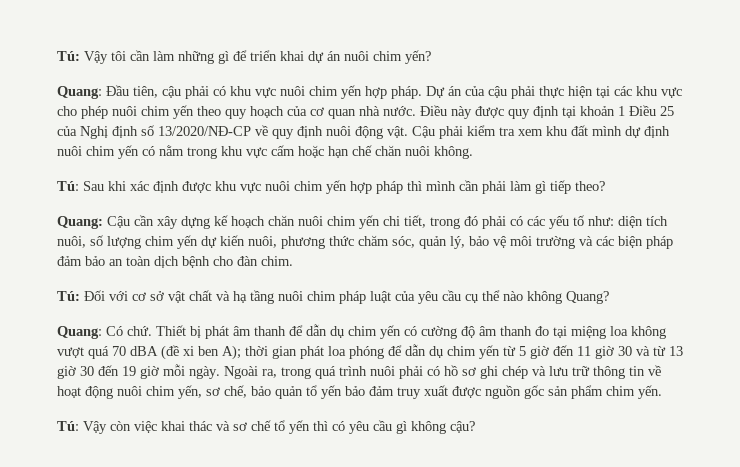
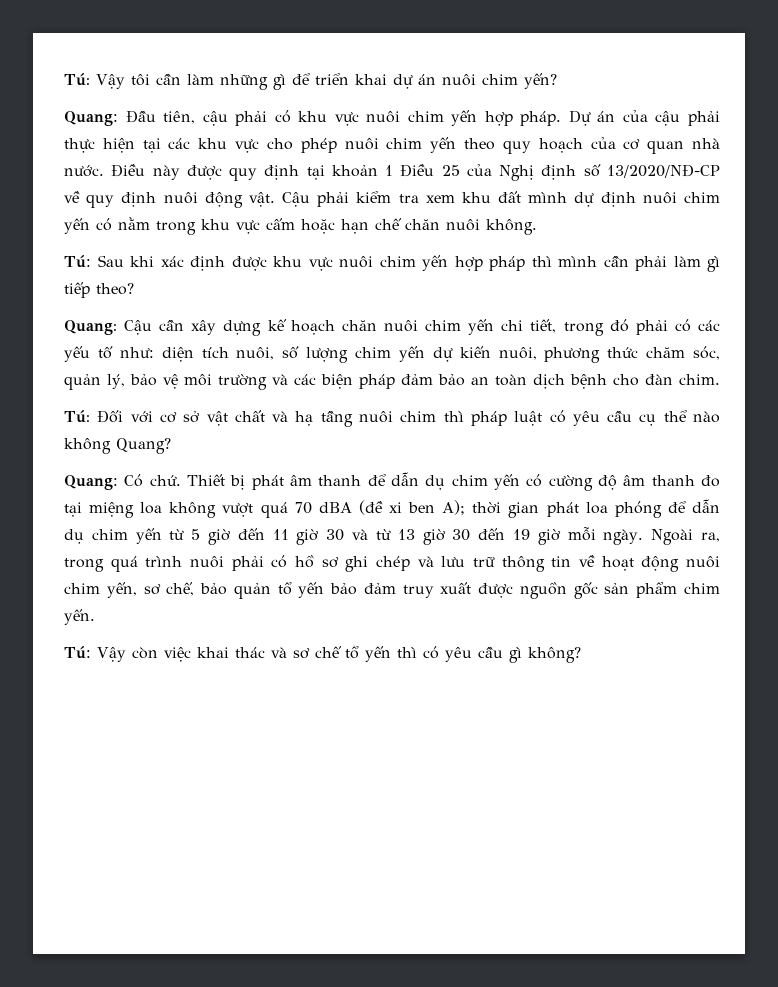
(336, 296) none -> [443,411,464,422] thì
[395,291,415,301] của -> [549,410,566,423] có
[411,421,475,434] không cậu? -> [527,647,581,663] không?

